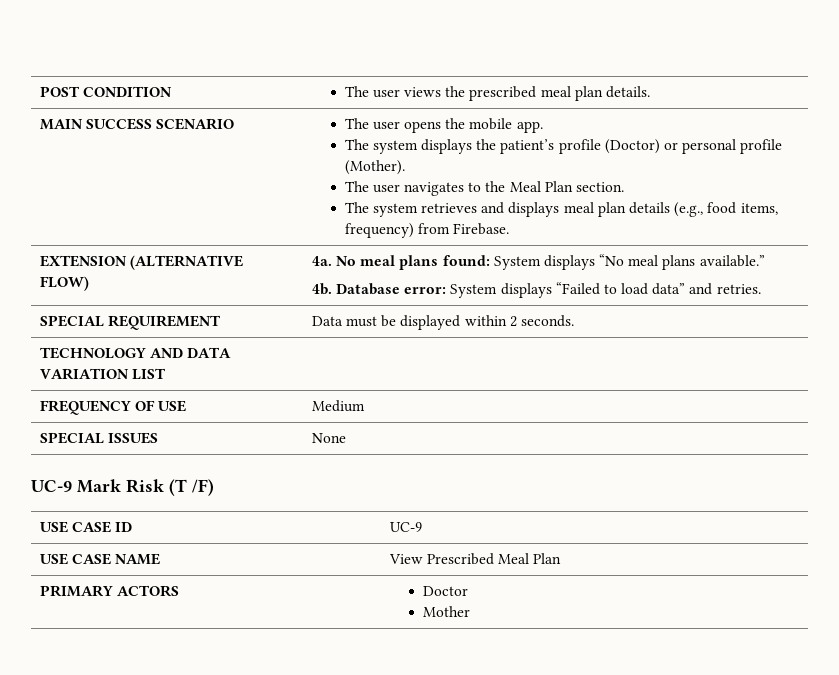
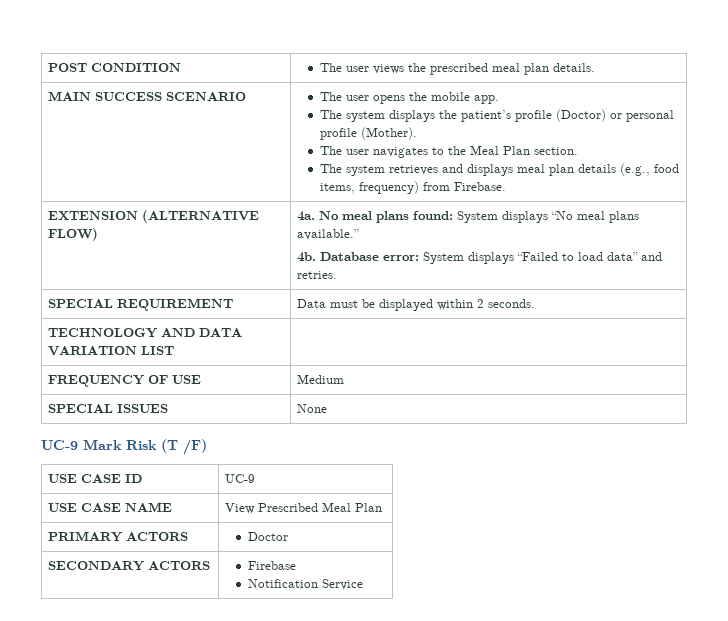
[422,606,470,617] // Mother -> [48,561,211,571] [247,561,296,570] [247,579,363,590] // SECONDARY ACTORS | Firebase // Notification Service

